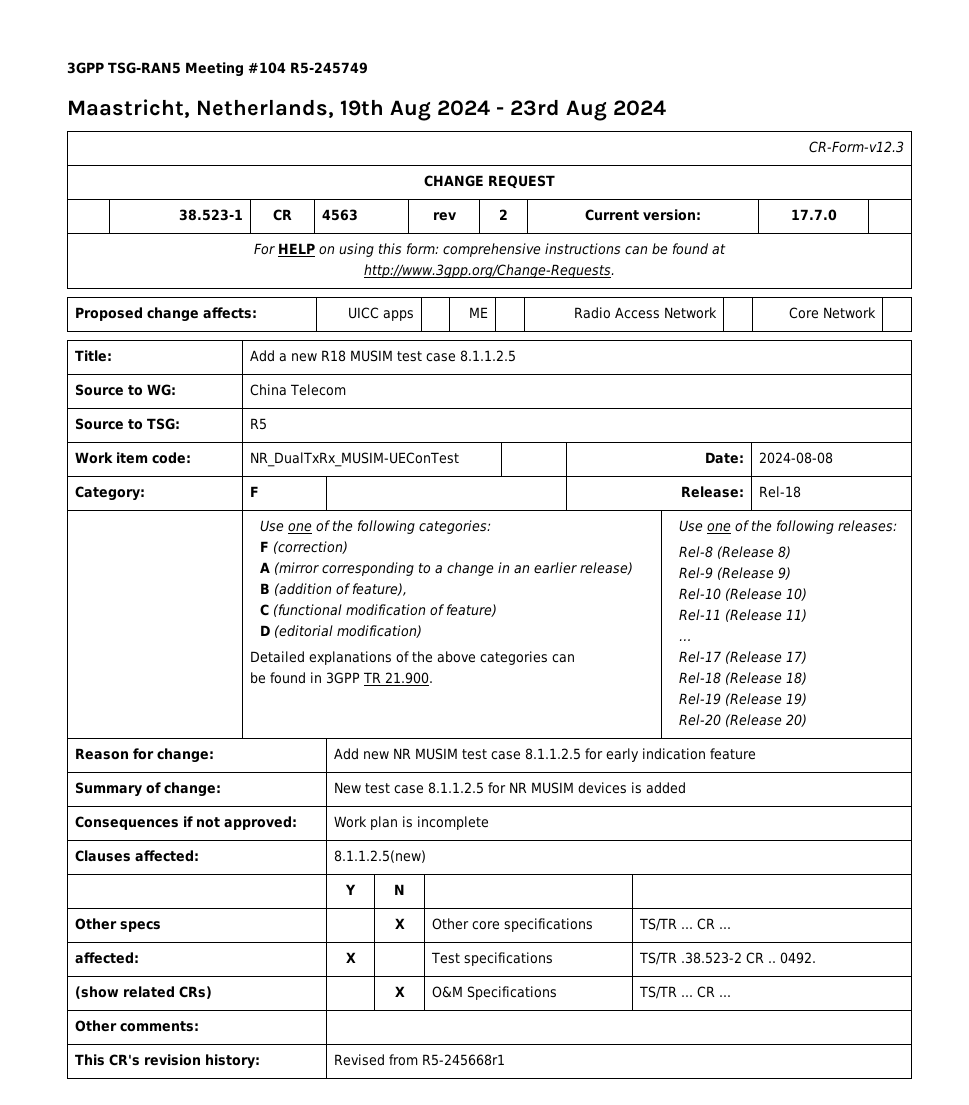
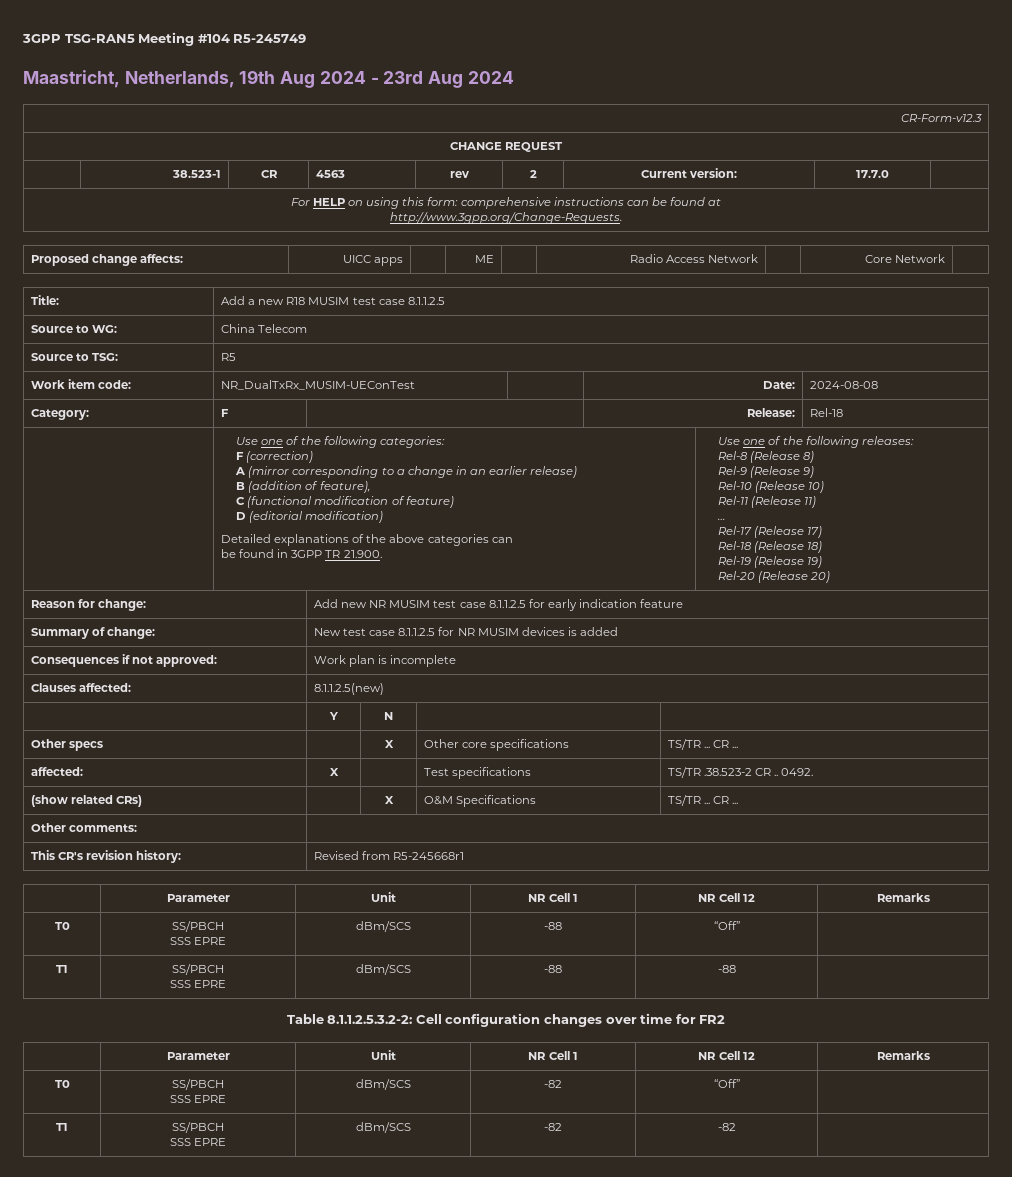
(506, 1060) none -> [166,894,230,902] [370,892,396,902] [528,893,578,902] [698,893,755,902] [876,893,930,902] [54,922,70,930] [171,921,224,932] [169,937,227,945] [355,921,411,932] [544,922,562,930] [713,921,740,930] [56,965,68,973] [171,964,224,975] [169,980,227,988] [355,964,411,975] [544,965,562,973] [717,965,736,973] [286,1013,726,1027] [166,1052,230,1060] [370,1050,396,1060] [528,1051,578,1060] [698,1051,755,1060] [876,1051,930,1060] [54,1080,70,1088] [171,1079,224,1090] [169,1095,227,1103] [355,1079,411,1090] [544,1080,562,1088] [713,1079,740,1088] [56,1123,68,1131] [171,1122,224,1133] [169,1138,227,1146] [355,1122,411,1133] [544,1123,562,1131] [717,1123,736,1131] // | Parameter | Unit | NR Cell 1 | NR Cell 12 | Remarks // T0 | SS/PBCH // SSS EPRE | dBm/SCS | -88 | “Off” | // T1 | SS/PBCH // SSS EPRE | dBm/SCS | -88 | -88 | // Table 8.1.1.2.5.3.2-2: Cell configuration changes over time for FR2 // | Parameter | Unit | NR Cell 1 | NR Cell 12 | Remarks // T0 | SS/PBCH // SSS EPRE | dBm/SCS | -82 | “Off” | // T1 | SS/PBCH // SSS EPRE | dBm/SCS | -82 | -82 |

